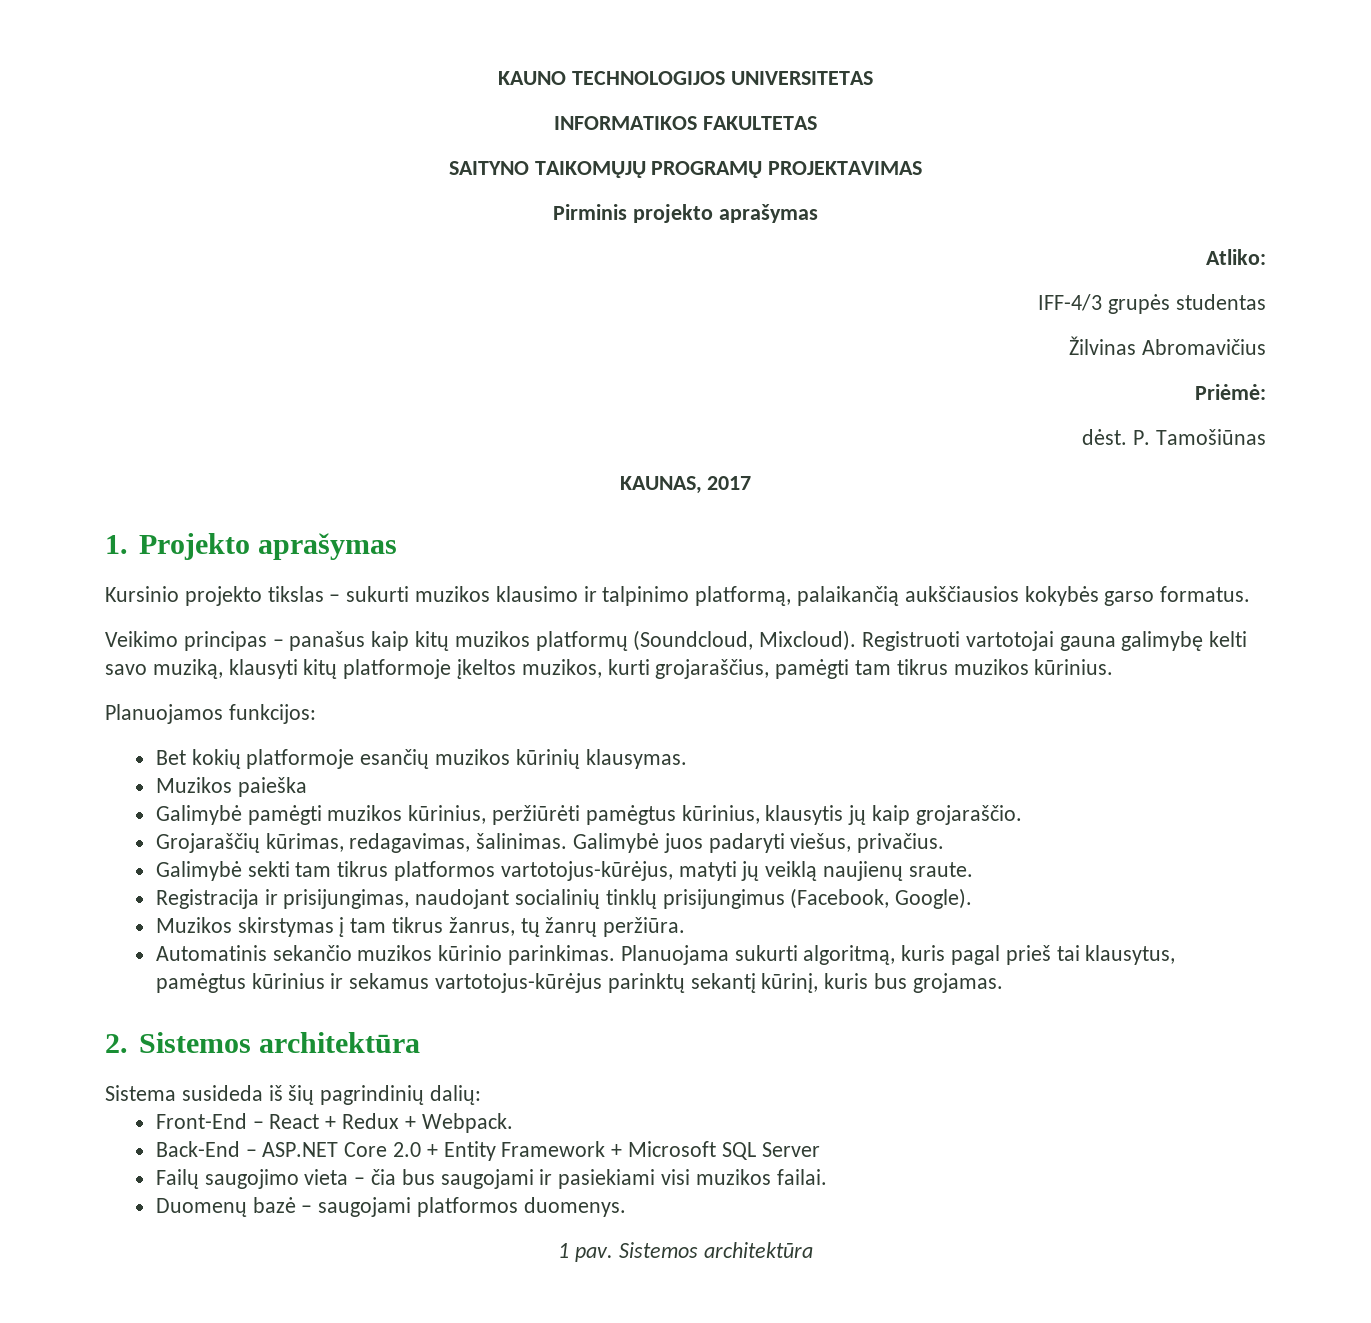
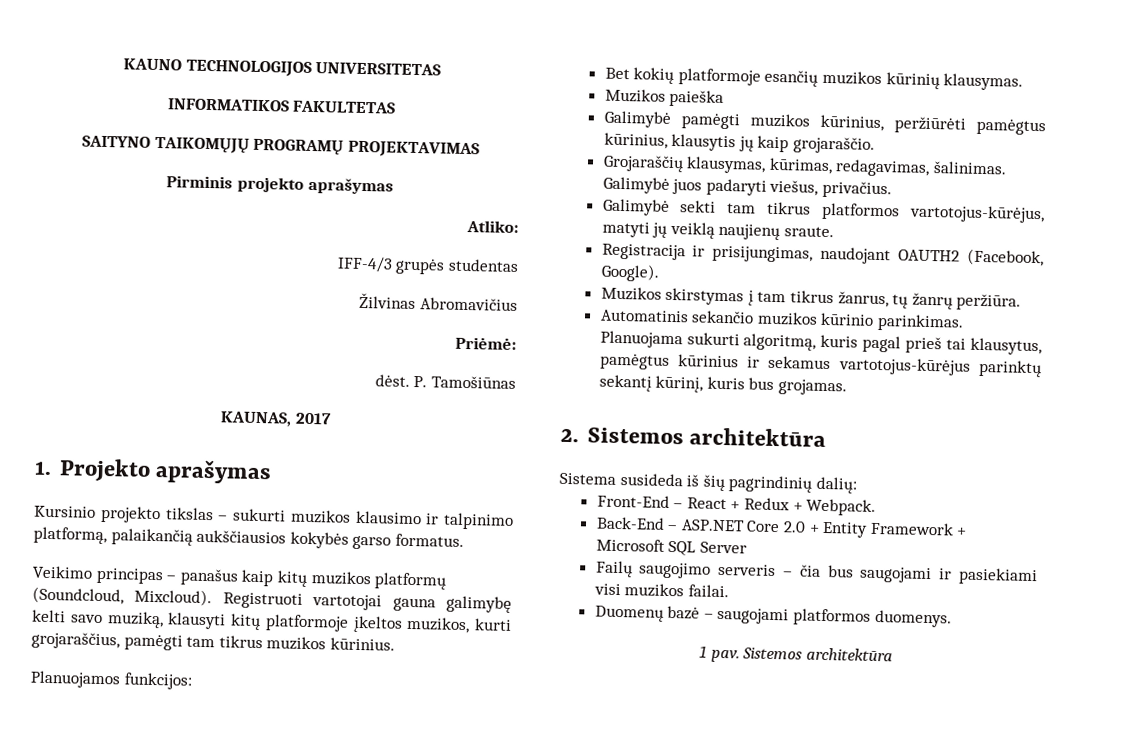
(260, 843) none -> [686,156,767,174] klausymas,
[515,889,785,909] socialinių tinklų prisijungimus -> [898,249,961,262] OAUTH2
[304,1169,349,1185] vieta -> [718,563,777,577] serveris

